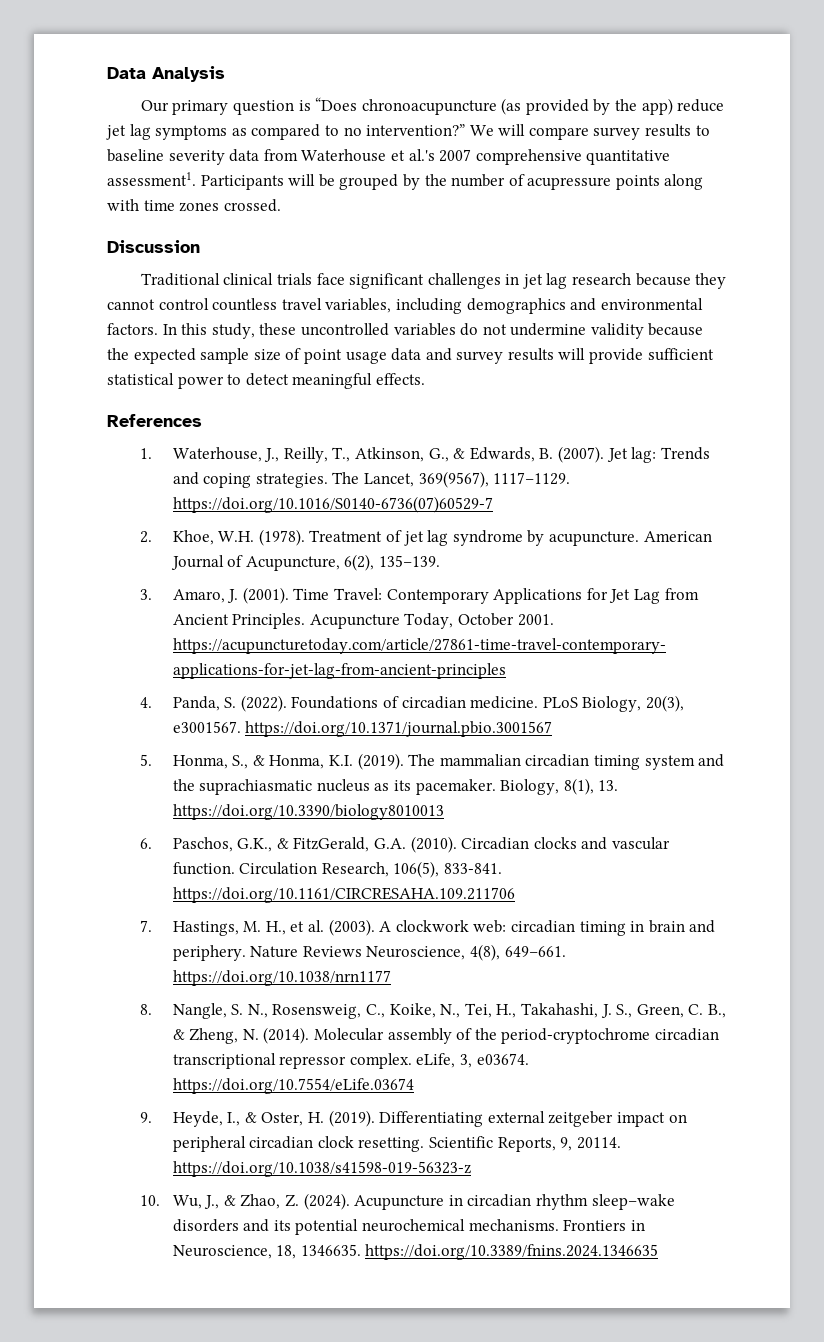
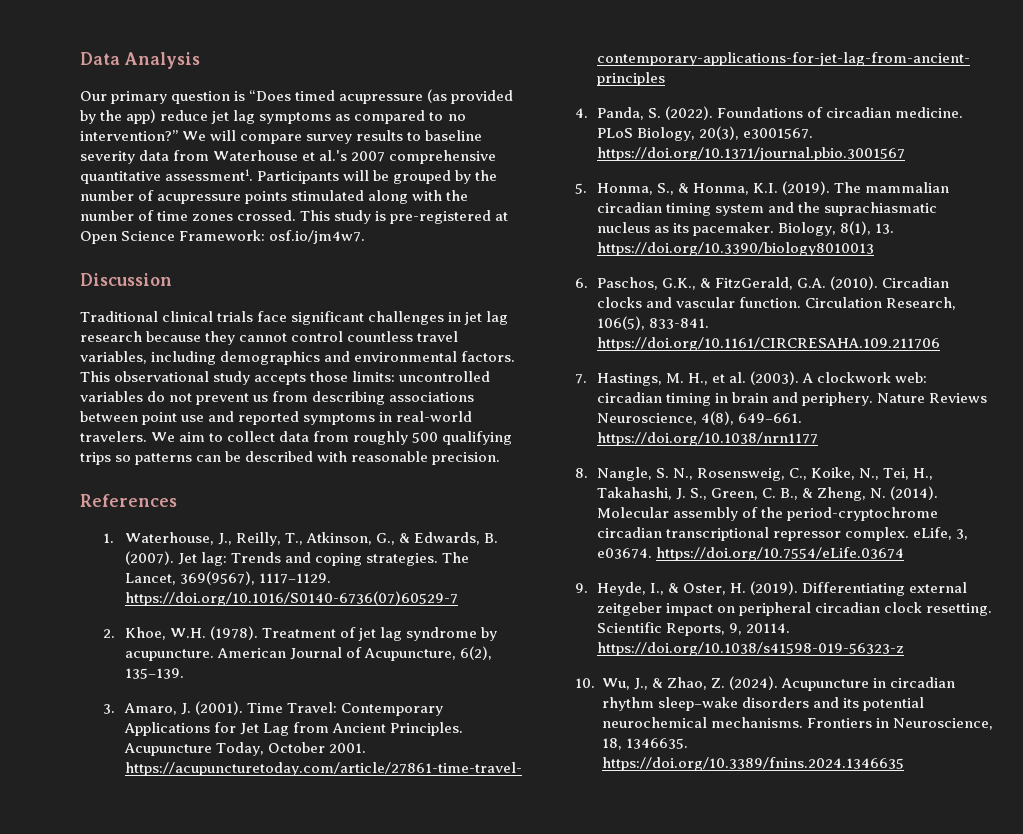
[361,99,497,115] chronoacupuncture -> [295,90,424,104] timed acupressure
(660, 182) none -> [291,190,365,201] stimulated
(139, 205) none -> [446,190,469,201] [80,210,155,221] the number of
(281, 205) none -> [300,210,509,224] [80,230,366,244] This study is pre-registered at Open Science Framework: osf.io/jm4w7.
[162,323,704,339] [107,348,714,364] [107,373,425,389] In this study, these uncontrolled variables do not undermine validity because the expected sample size of point usage data and survey results will provide sufficient statistical power to detect meaningful effects. -> [80,371,491,385] [80,391,475,405] [80,411,473,425] [80,431,513,445] [80,451,501,465] This observational study accepts those limits: uncontrolled variables do not prevent us from describing associations between point use and reported symptoms in real-world travelers. We aim to collect data from roughly 500 qualifying trips so patterns can be described with reasonable precision.

